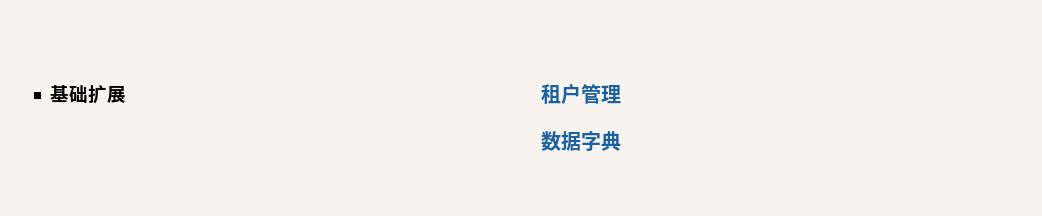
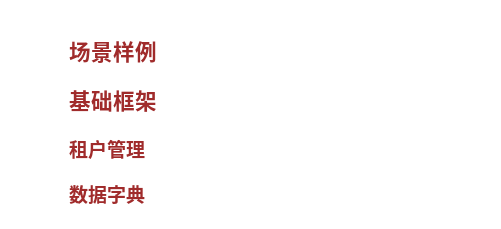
[50,84,127,104] 基础扩展 -> [69,41,157,63] [69,90,157,112] 场景样例 // 基础框架

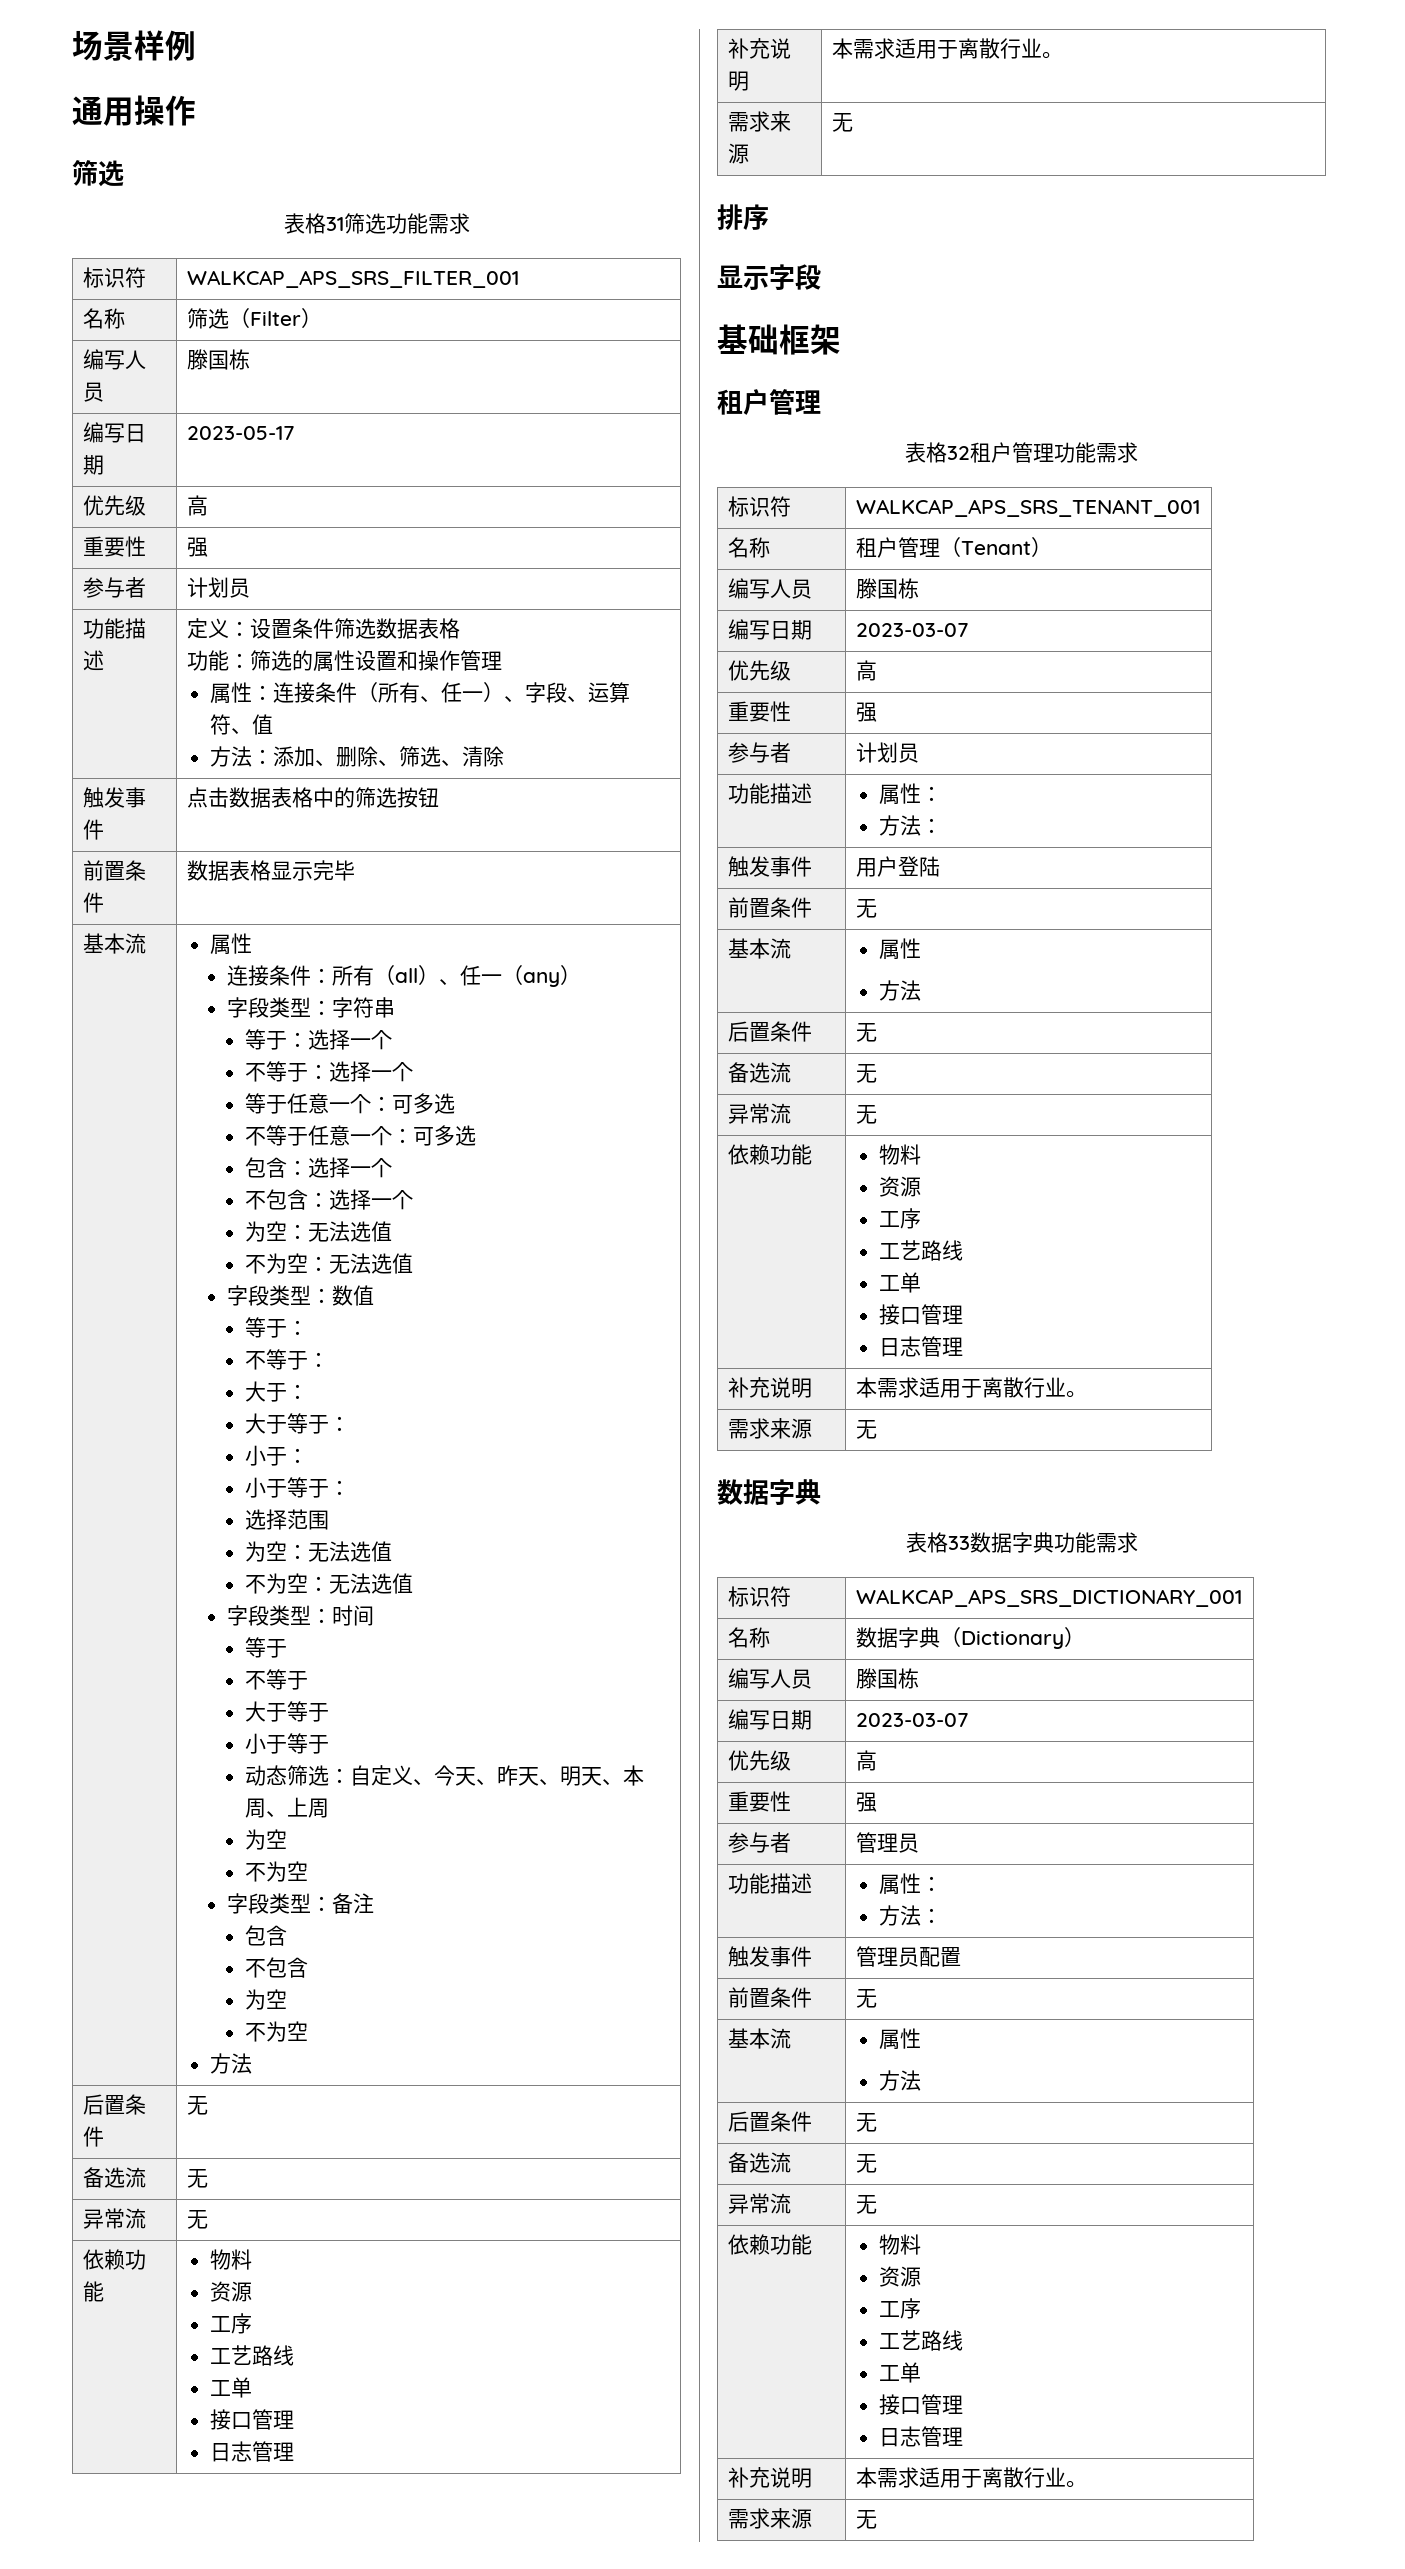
[69,90,157,112] [69,139,145,160] [69,185,145,204] 基础框架 // 租户管理 // 数据字典 -> [72,95,196,126] [72,160,124,187] [283,213,470,234] [82,267,146,288] [186,270,519,288] [82,308,125,329] [186,308,322,329] [82,349,146,370] [82,382,104,402] [186,349,250,370] [82,422,146,443] [82,455,104,475] [186,426,295,440] [82,495,146,516] [186,495,208,516] [82,536,146,557] [186,537,208,557] [82,577,146,598] [186,577,250,598] [82,618,146,639] [82,650,104,671] [186,618,460,639] [186,650,502,672] [209,682,630,704] [209,714,273,735] [209,746,504,767] [82,787,146,808] [82,819,104,840] [186,787,439,808] [82,860,146,881] [82,892,104,913] [186,860,355,881] [82,933,146,954] [209,933,252,955] [227,965,582,987] [227,997,396,1018] [245,1029,393,1050] [245,1061,414,1082] [245,1093,456,1114] [245,1125,477,1146] [245,1157,393,1178] [245,1189,414,1210] [245,1221,393,1242] [245,1253,414,1274] [227,1285,375,1306] [245,1317,309,1338] [245,1349,330,1370] [245,1381,309,1402] [245,1413,351,1434] [245,1445,309,1466] [245,1477,351,1498] [245,1509,330,1530] [245,1541,393,1562] [245,1573,414,1594] [227,1605,375,1626] [245,1637,288,1658] [245,1669,309,1690] [245,1701,330,1722] [245,1733,330,1754] [245,1765,645,1786] [245,1797,330,1818] [245,1829,288,1850] [245,1861,309,1882] [227,1893,375,1914] [245,1925,288,1946] [245,1957,309,1978] [245,1989,288,2010] [245,2021,309,2042] [209,2053,252,2074] [82,2094,146,2115] [82,2126,104,2147] [186,2096,208,2115] [82,2167,146,2188] [186,2169,208,2188] [82,2208,146,2229] [186,2210,208,2229] [82,2249,146,2270] [82,2281,104,2302] [209,2249,252,2270] [209,2281,252,2302] [209,2313,252,2334] [209,2345,294,2366] [209,2377,252,2398] [209,2409,294,2430] [209,2441,294,2462] [727,38,791,59] [727,71,749,91] [831,38,1063,59] [727,111,791,132] [727,143,749,164] [831,113,853,132] [717,204,769,230] [717,264,821,290] [717,324,841,355] [717,389,821,415] [905,442,1138,463] [727,496,791,517] [855,499,1200,517] [727,537,770,558] [855,537,1052,558] [727,578,812,599] [855,578,919,599] [727,619,812,640] [855,623,969,637] [727,660,791,681] [855,660,877,681] [727,701,791,722] [855,702,877,722] [727,742,791,763] [855,742,919,763] [727,783,812,804] [878,783,942,805] [878,815,942,836] [727,856,812,877] [855,856,940,877] [727,897,812,918] [855,899,877,918] [727,938,791,959] [878,938,921,960] [878,980,921,1001] [727,1021,812,1042] [855,1023,877,1042] [727,1062,791,1083] [855,1064,877,1083] [727,1103,791,1124] [855,1105,877,1124] [727,1144,812,1165] [878,1144,921,1165] [878,1176,921,1197] [878,1208,921,1229] [878,1240,963,1261] [878,1272,921,1293] [878,1304,963,1325] [878,1336,963,1357] [727,1377,812,1398] [855,1377,1087,1398] [727,1418,812,1439] [855,1420,877,1439] [717,1479,821,1505] [905,1532,1138,1553] [727,1586,791,1607] [855,1589,1242,1607] [727,1627,770,1648] [855,1627,1085,1649] [727,1668,812,1689] [855,1668,919,1689] [727,1709,812,1730] [855,1713,969,1727] [727,1750,791,1771] [855,1750,877,1771] [727,1791,791,1812] [855,1792,877,1812] [727,1832,791,1853] [855,1832,919,1853] [727,1873,812,1894] [878,1873,942,1895] [878,1905,942,1926] [727,1946,812,1967] [855,1946,961,1967] [727,1987,812,2008] [855,1989,877,2008] [727,2028,791,2049] [878,2028,921,2050] [878,2070,921,2091] [727,2111,812,2132] [855,2113,877,2132] [727,2152,791,2173] [855,2154,877,2173] [727,2193,791,2214] [855,2195,877,2214] [727,2234,812,2255] [878,2234,921,2255] [878,2266,921,2287] [878,2298,921,2319] [878,2330,963,2351] [878,2362,921,2383] [878,2394,963,2415] [878,2426,963,2447] [727,2467,812,2488] [855,2467,1087,2488] [727,2508,812,2529] [855,2510,877,2529] 通用操作 // 筛选 // 表格31筛选功能需求 // 标识符 | WALKCAP_APS_SRS_FILTER_001 // 名称 | 筛选（Filter） // 编写人员 | 滕国栋 // 编写日期 | 2023-05-17 // 优先级 | 高 // 重要性 | 强 // 参与者 | 计划员 // 功能描述 | 定义：设置条件筛选数据表格 // 功能：筛选的属性设置和操作管理 // 属性：连接条件（所有、任一）、字段、运算符、值 // 方法：添加、删除、筛选、清除 // 触发事件 | 点击数据表格中的筛选按钮 // 前置条件 | 数据表格显示完毕 // 基本流 | 属性 // 连接条件：所有（all）、任一（any） // 字段类型：字符串 // 等于：选择一个 // 不等于：选择一个 // 等于任意一个：可多选 // 不等于任意一个：可多选 // 包含：选择一个 // 不包含：选择一个 // 为空：无法选值 // 不为空：无法选值 // 字段类型：数值 // 等于： // 不等于： // 大于： // 大于等于： // 小于： // 小于等于： // 选择范围 // 为空：无法选值 // 不为空：无法选值 // 字段类型：时间 // 等于 // 不等于 // 大于等于 // 小于等于 // 动态筛选：自定义、今天、昨天、明天、本周、上周 // 为空 // 不为空 // 字段类型：备注 // 包含 // 不包含 // 为空 // 不为空 // 方法 // 后置条件 | 无 // 备选流 | 无 // 异常流 | 无 // 依赖功能 | 物料 // 资源 // 工序 // 工艺路线 // 工单 // 接口管理 // 日志管理 // 补充说明 | 本需求适用于离散行业。 // 需求来源 | 无 // 排序 // 显示字段 // 基础框架 // 租户管理 // 表格32租户管理功能需求 // 标识符 | WALKCAP_APS_SRS_TENANT_001 // 名称 | 租户管理（Tenant） // 编写人员 | 滕国栋 // 编写日期 | 2023-03-07 // 优先级 | 高 // 重要性 | 强 // 参与者 | 计划员 // 功能描述 | 属性： // 方法： // 触发事件 | 用户登陆 // 前置条件 | 无 // 基本流 | 属性 // 方法 // 后置条件 | 无 // 备选流 | 无 // 异常流 | 无 // 依赖功能 | 物料 // 资源 // 工序 // 工艺路线 // 工单 // 接口管理 // 日志管理 // 补充说明 | 本需求适用于离散行业。 // 需求来源 | 无 // 数据字典 // 表格33数据字典功能需求 // 标识符 | WALKCAP_APS_SRS_DICTIONARY_001 // 名称 | 数据字典（Dictionary） // 编写人员 | 滕国栋 // 编写日期 | 2023-03-07 // 优先级 | 高 // 重要性 | 强 // 参与者 | 管理员 // 功能描述 | 属性： // 方法： // 触发事件 | 管理员配置 // 前置条件 | 无 // 基本流 | 属性 // 方法 // 后置条件 | 无 // 备选流 | 无 // 异常流 | 无 // 依赖功能 | 物料 // 资源 // 工序 // 工艺路线 // 工单 // 接口管理 // 日志管理 // 补充说明 | 本需求适用于离散行业。 // 需求来源 | 无

